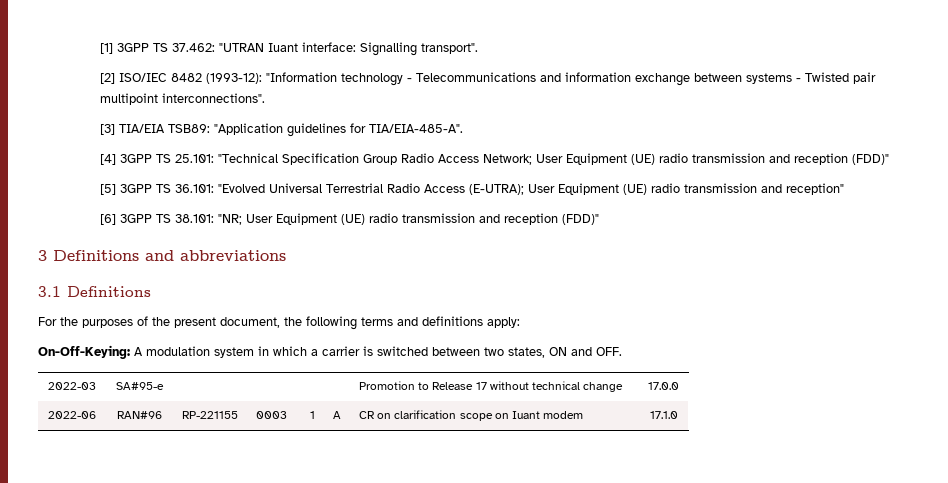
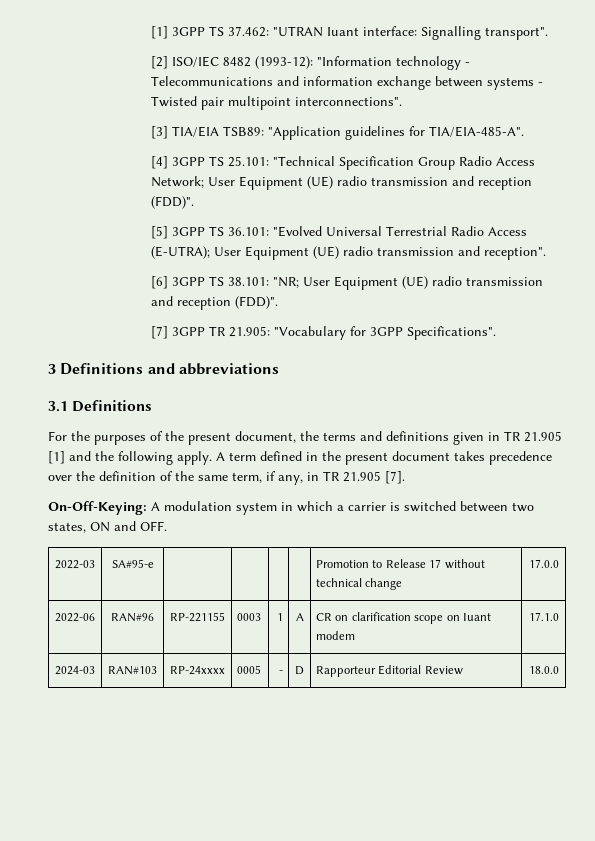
[852,154,890,165] (FDD)" -> [151,196,195,209] (FDD)".
[786,183,845,195] reception" -> [484,247,547,260] reception".
[562,214,600,225] (FDD)" -> [235,296,279,309] [151,326,497,340] (FDD)". // [7] 3GPP TR 21.905: "Vocabulary for 3GPP Specifications".
[306,316,357,330] following -> (319, 436) none
[487,317,520,328] apply: -> [453,431,562,445] [48,451,552,465] [48,471,405,485] given in TR 21.905 [1] and the following apply. A term defined in the present document takes precedence over the definition of the same term, if any, in TR 21.905 [7].
(678, 415) none -> [55,666,95,675] [108,666,157,675] [170,666,225,675] [237,665,262,674] [278,670,283,674] [295,666,304,675] [316,665,463,677] [528,666,559,674] // 2024-03 | RAN#103 | RP-24xxxx | 0005 | - | D | Rapporteur Editorial Review | 18.0.0

